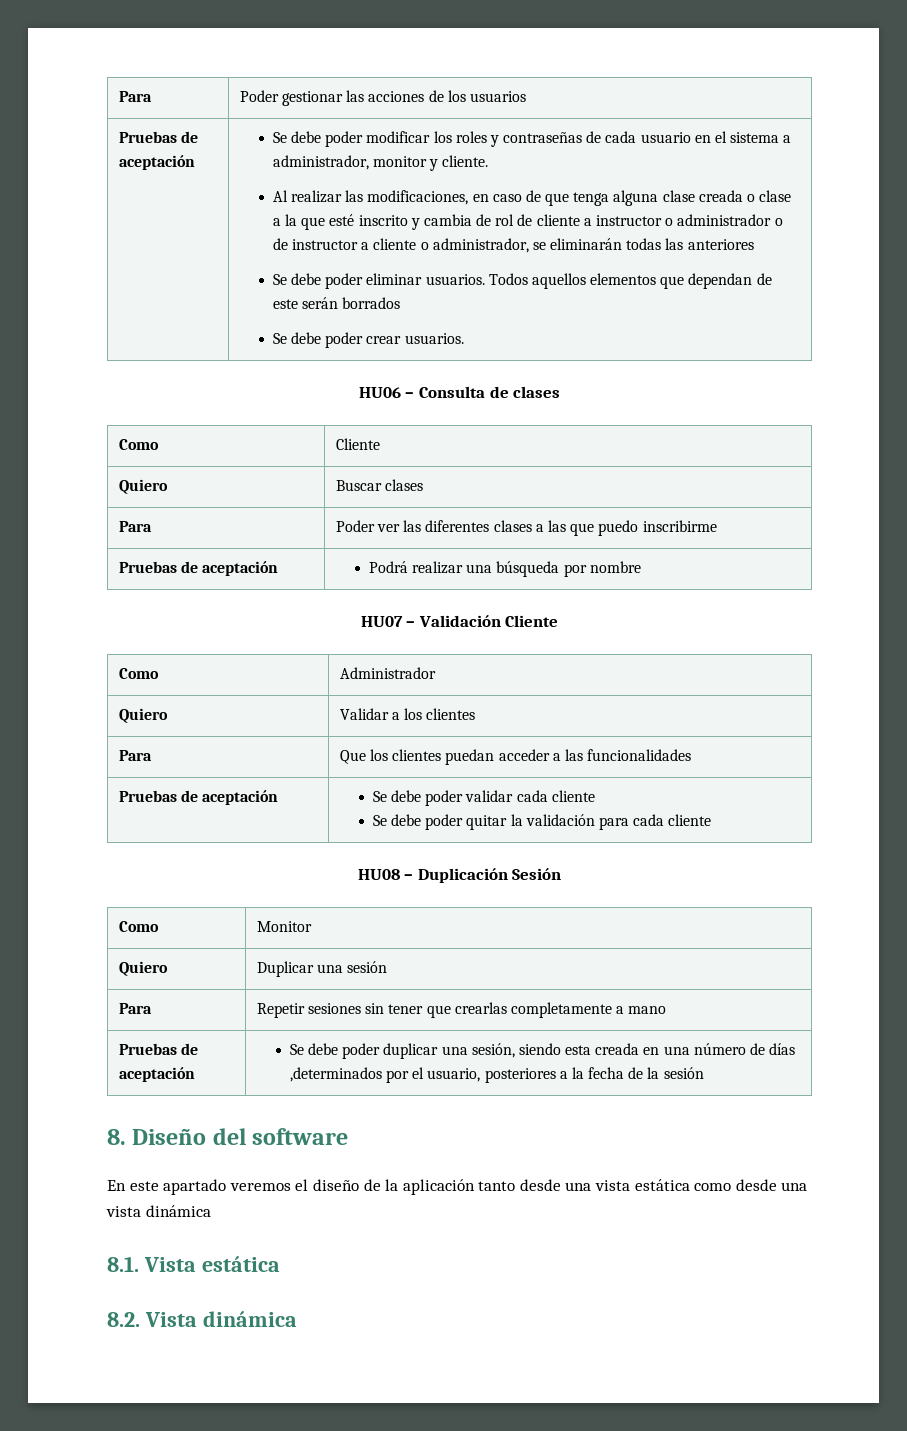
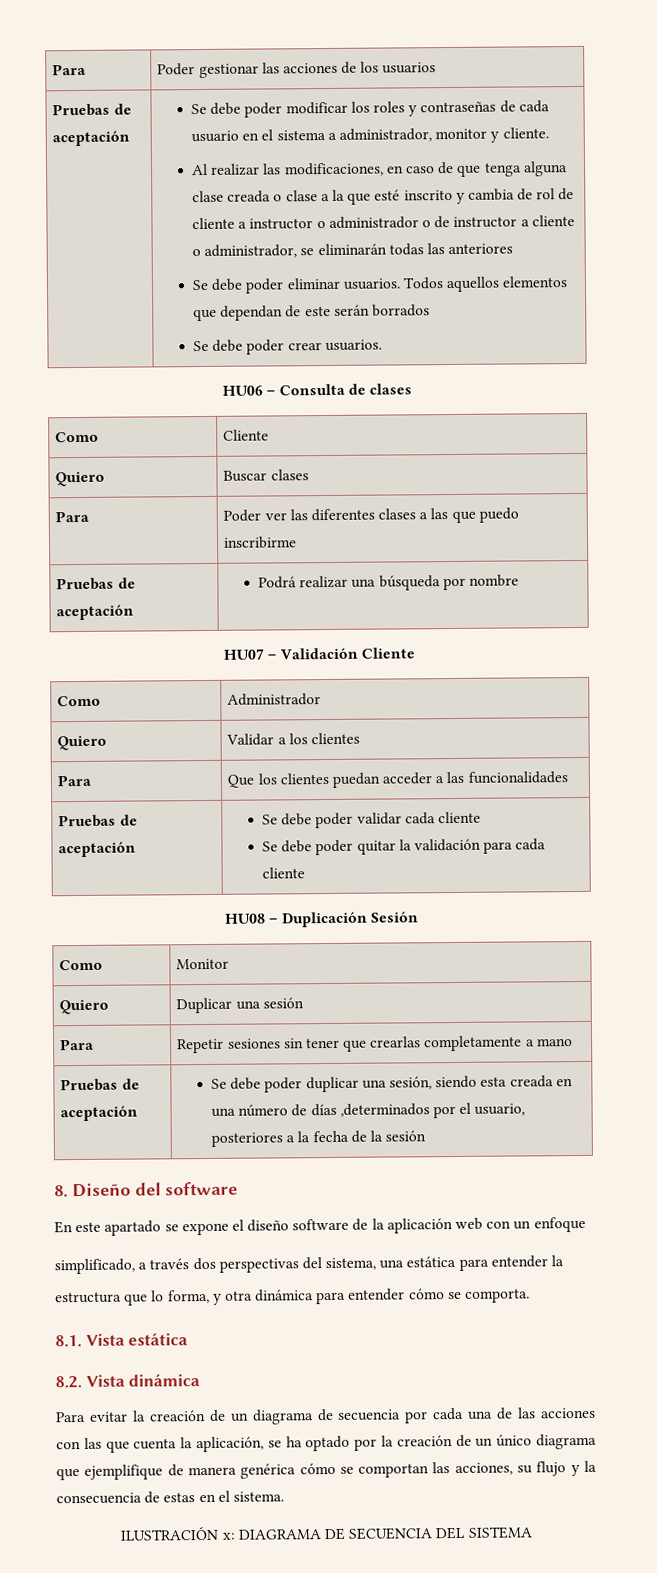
[229,1183,291,1191] veremos -> [164,1222,229,1236] se expone
(359, 1185) none -> [292,1218,350,1231] software
[478,1179,808,1191] [106,1205,211,1217] tanto desde una vista estática como desde una vista dinámica -> [455,1216,586,1233] [54,1255,565,1275] [55,1288,531,1306] web con un enfoque // simplificado, a través dos perspectivas del sistema, una estática para entender la // estructura que lo forma, y otra dinámica para entender cómo se comporta.
(297, 1319) none -> [56,1407,596,1425] [56,1433,598,1453] [56,1460,597,1481] [56,1490,284,1505] [120,1526,533,1541] // Para evitar la creación de un diagrama de secuencia por cada una de las acciones con las que cuenta la aplicación, se ha optado por la creación de un único diagrama que ejemplifique de manera genérica cómo se comportan las acciones, su flujo y la consecuencia de estas en el sistema. // ILUSTRACIÓN x: DIAGRAMA DE SECUENCIA DEL SISTEMA

